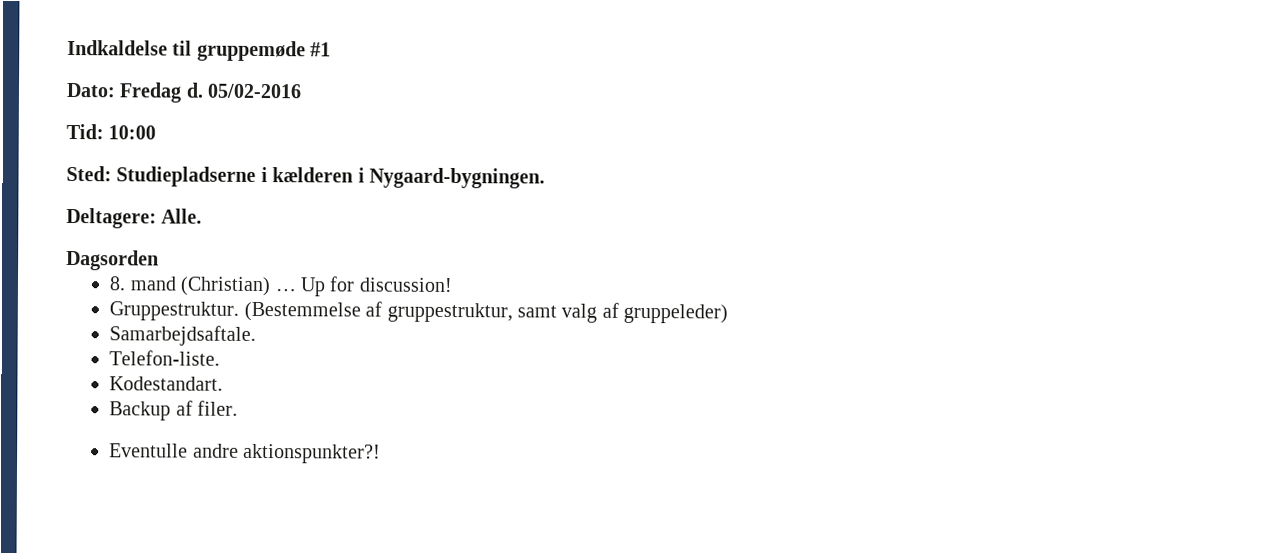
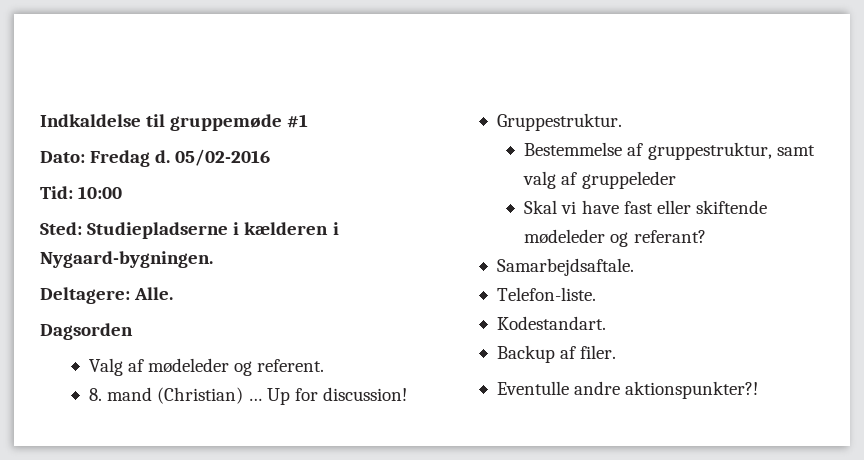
(159, 260) none -> [88,358,325,376] // Valg af mødeleder og referent.
[243,301,361,322] (Bestemmelse -> [524,142,623,156] // Bestemmelse
[623,303,729,324] gruppeleder) -> [581,171,676,189] [524,200,767,214] [524,229,706,247] gruppeleder // Skal vi have fast eller skiftende mødeleder og referant?

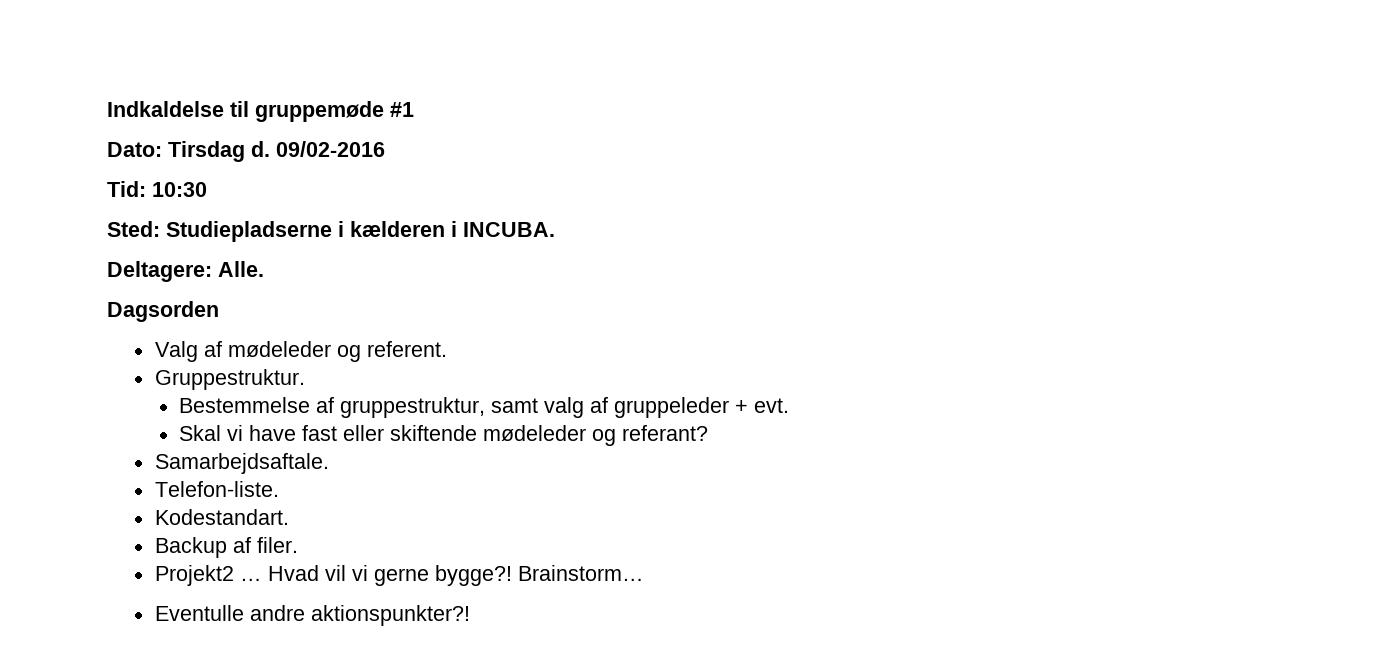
[90,149,271,167] Fredag d. 05/02-2016 -> [168,141,385,162] Tirsdag d. 09/02-2016
[78,186,123,199] 10:00 -> [152,182,207,197] 10:30
[40,251,213,268] Nygaard-bygningen. -> [463,222,555,237] INCUBA.
[88,387,408,405] // 8. mand (Christian) … Up for discussion! -> (447, 349) none
(676, 180) none -> [734,398,789,413] + evt.
(616, 352) none -> [154,565,644,586] // Projekt2 … Hvad vil vi gerne bygge?! Brainstorm…

